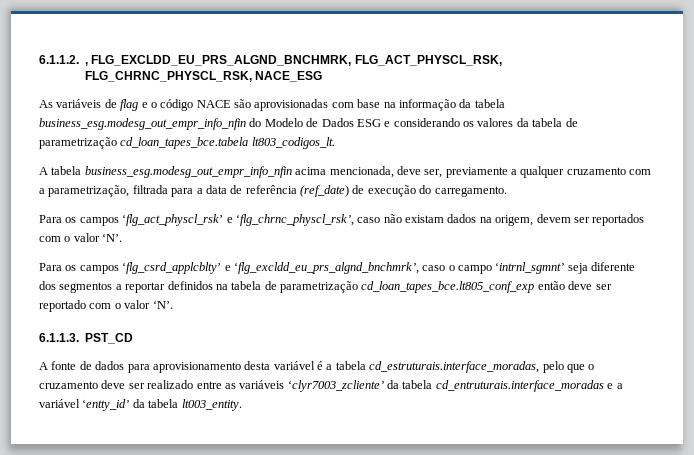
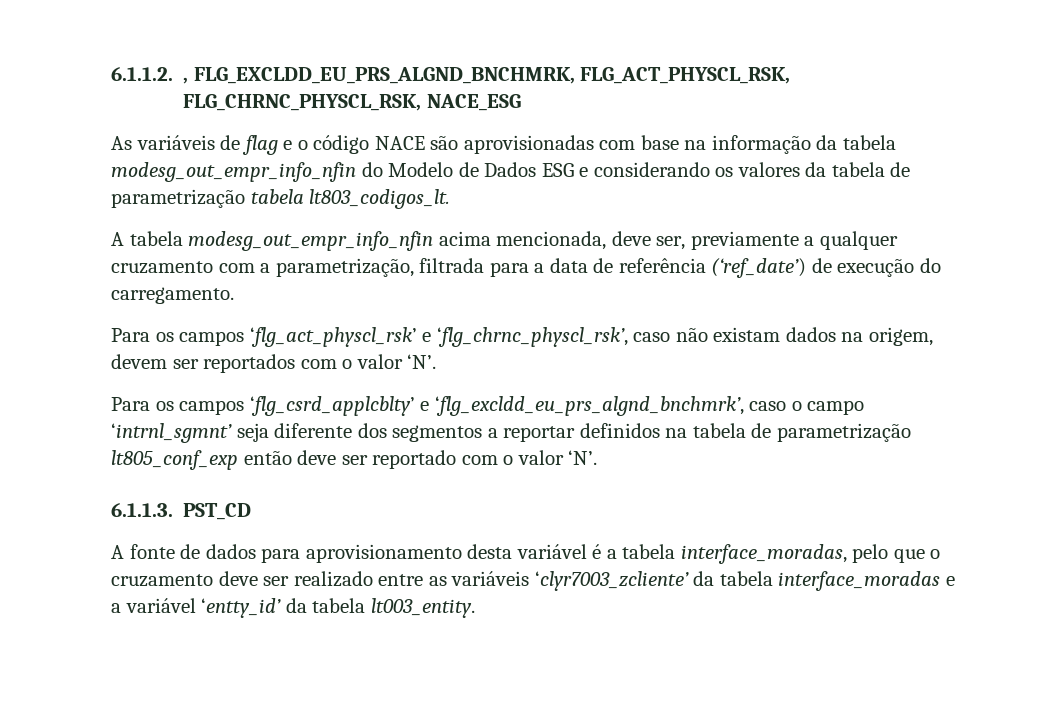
[39,118,246,130] business_esg.modesg_out_empr_info_nfin -> [111,162,356,182] modesg_out_empr_info_nfin
[120,137,249,149] cd_loan_tapes_bce.tabela -> [250,189,304,204] tabela
[84,166,292,178] business_esg.modesg_out_empr_info_nfin -> [188,231,434,251] modesg_out_empr_info_nfin
[300,185,349,197] (ref_date) -> [711,258,807,278] (‘ref_date’)
[361,281,535,293] cd_loan_tapes_bce.lt805_conf_exp -> [111,450,238,470] lt805_conf_exp
[369,361,540,373] cd_estruturais.interface_moradas, -> [680,544,847,564] interface_moradas,
[435,380,604,392] cd_entruturais.interface_moradas -> [778,571,941,591] interface_moradas

